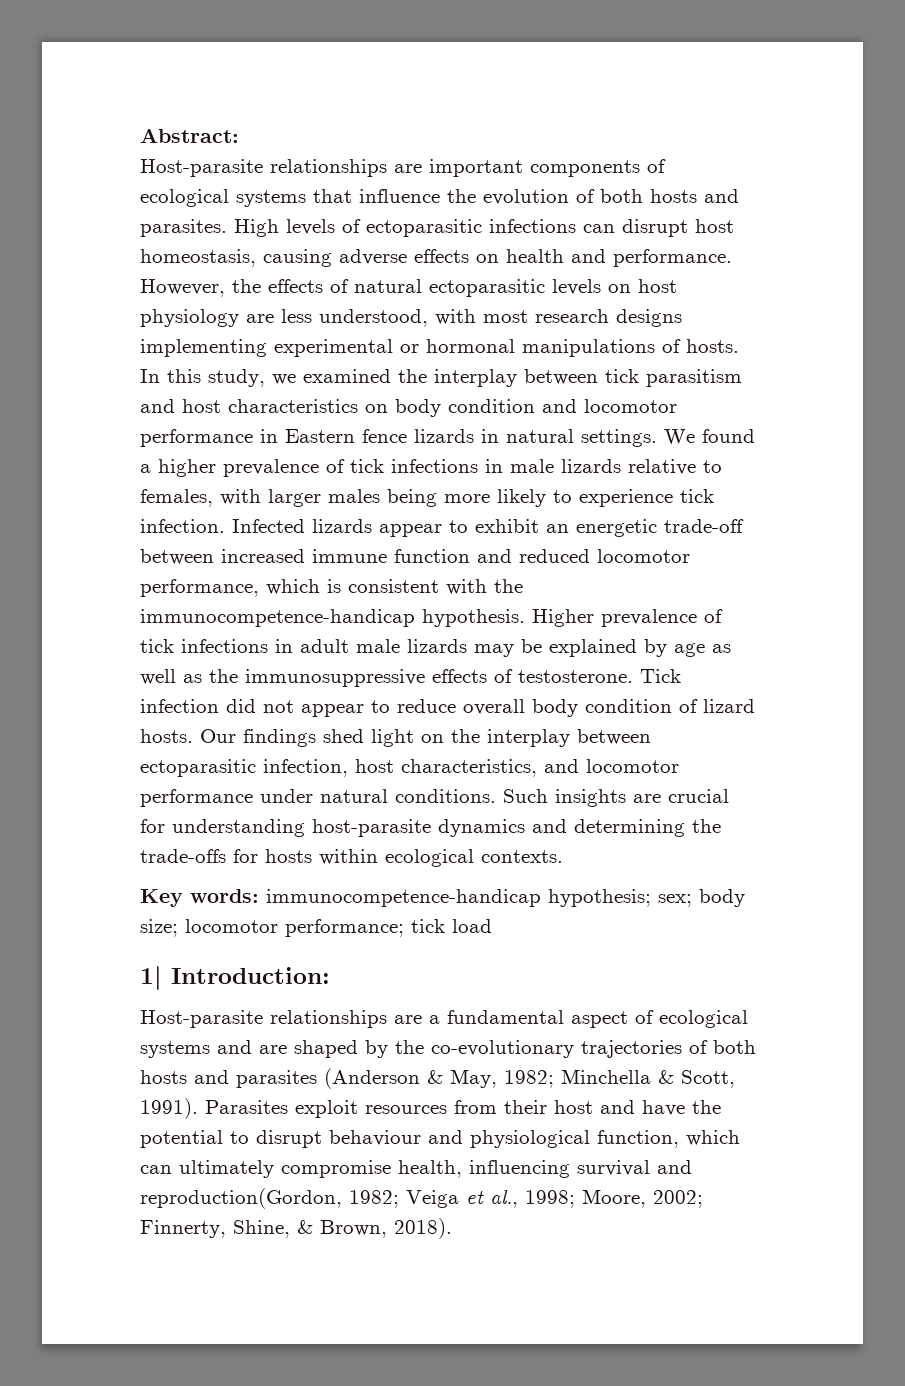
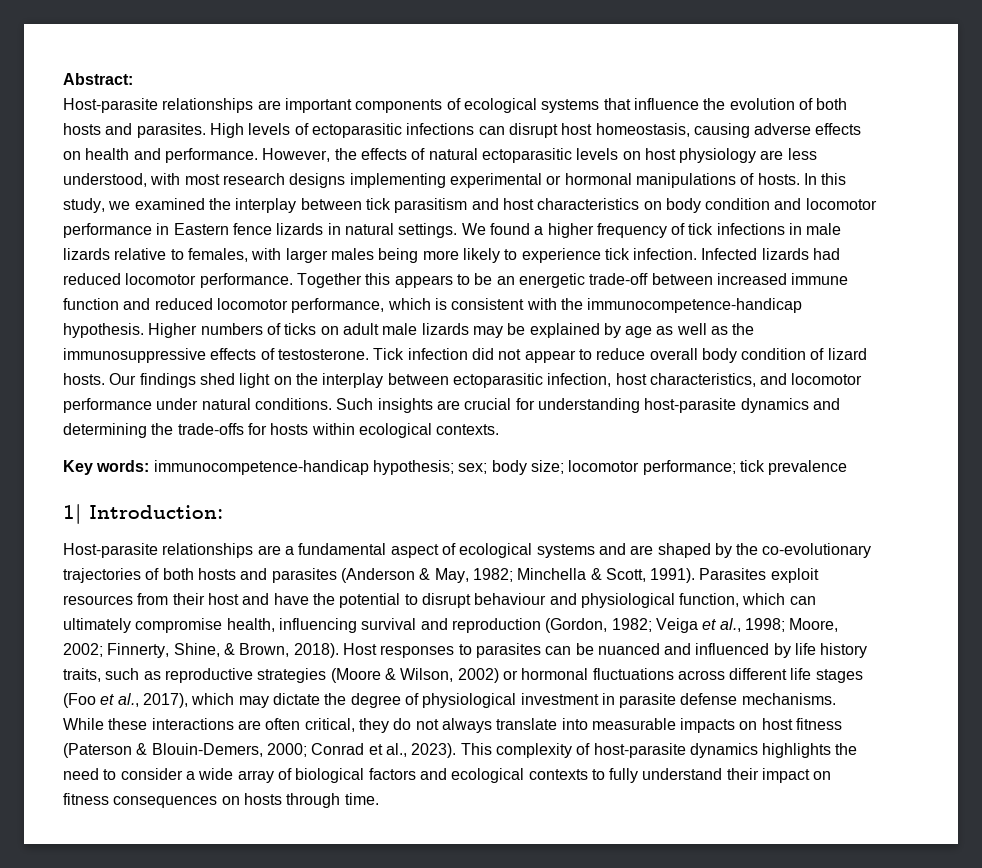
[223,459,319,477] prevalence -> [596,223,667,238] frequency
[379,519,539,537] appear to exhibit -> [813,248,841,260] [63,273,493,288] had reduced locomotor performance. Together this appears to be
[601,609,723,627] [140,639,293,653] prevalence of tick infections in -> [200,323,339,335] numbers of ticks on
[452,919,492,933] load -> [768,460,848,475] prevalence
[140,1188,342,1209] reproduction(Gordon, -> [451,618,608,633] reproduction (Gordon,
(452, 1228) none -> [342,643,868,658] [63,668,863,683] [63,693,836,708] [63,718,843,733] [63,743,858,758] [63,768,832,783] [63,793,379,808] Host responses to parasites can be nuanced and influenced by life history traits, such as reproductive strategies (Moore & Wilson, 2002) or hormonal fluctuations across different life stages (Foo et al., 2017), which may dictate the degree of physiological investment in parasite defense mechanisms. While these interactions are often critical, they do not always translate into measurable impacts on host fitness (Paterson & Blouin-Demers, 2000; Conrad et al., 2023). This complexity of host-parasite dynamics highlights the need to consider a wide array of biological factors and ecological contexts to fully understand their impact on fitness consequences on hosts through time.

